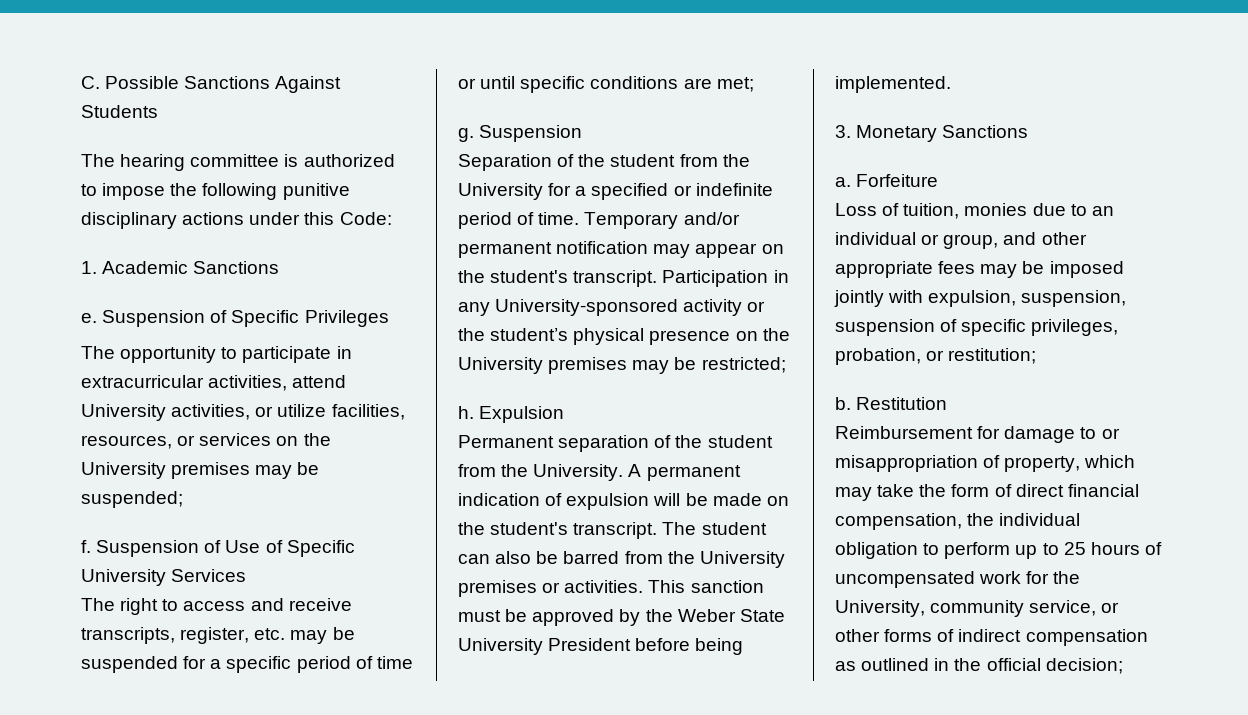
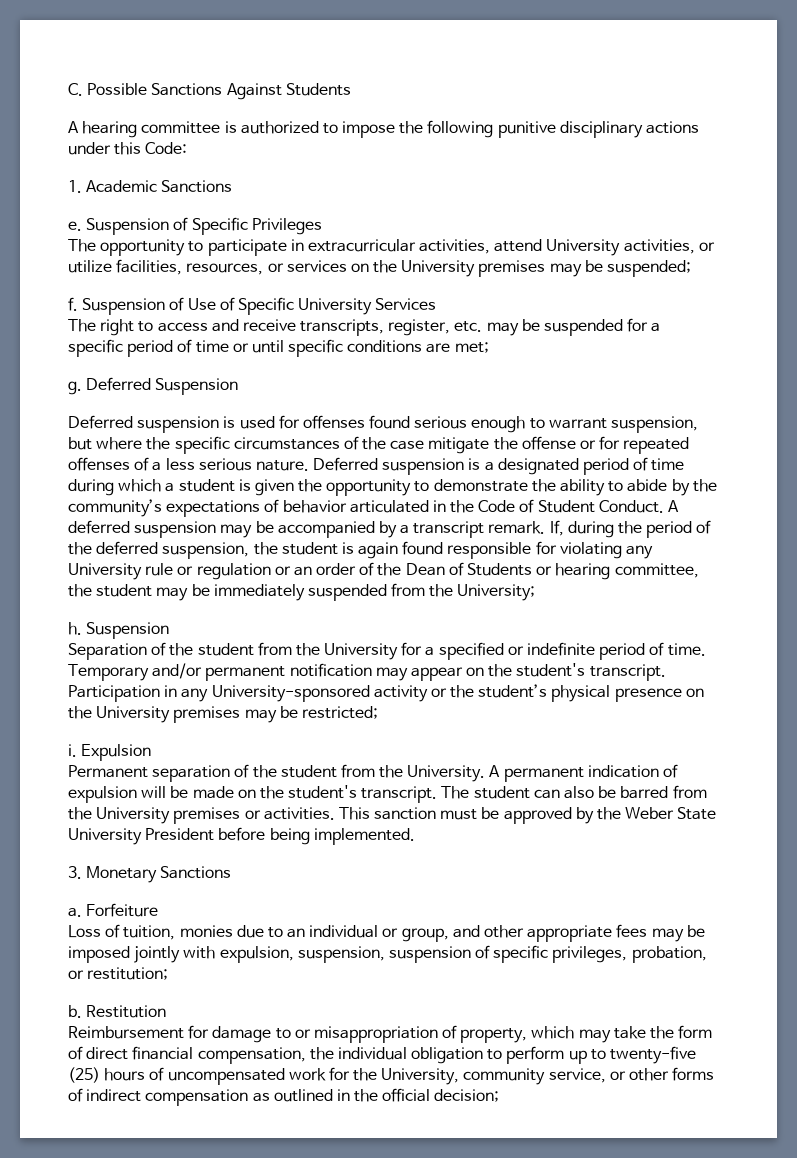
[81,154,115,167] The -> [68,121,79,133] A
(474, 135) none -> [86,377,239,395] [68,415,699,433] [68,436,690,454] [68,457,685,475] [68,479,717,496] [68,499,680,517] [68,520,712,538] [68,541,654,559] [68,562,699,580] [68,583,536,601] [68,622,82,635] Deferred Suspension // Deferred suspension is used for offenses found serious enough to warrant suspension, but where the specific circumstances of the case mitigate the offense or for repeated offenses of a less serious nature. Deferred suspension is a designated period of time during which a student is given the opportunity to demonstrate the ability to abide by the community’s expectations of behavior articulated in the Code of Student Conduct. A deferred suspension may be accompanied by a transcript remark. If, during the period of the deferred suspension, the student is again found responsible for violating any University rule or regulation or an order of the Dean of Students or hearing committee, the student may be immediately suspended from the University; // h.
[458,406,474,419] h. -> [68,744,77,757] i.
[1063,542,1086,555] 25 -> [610,1046,697,1064] [68,1067,100,1083] twenty-five (25)

